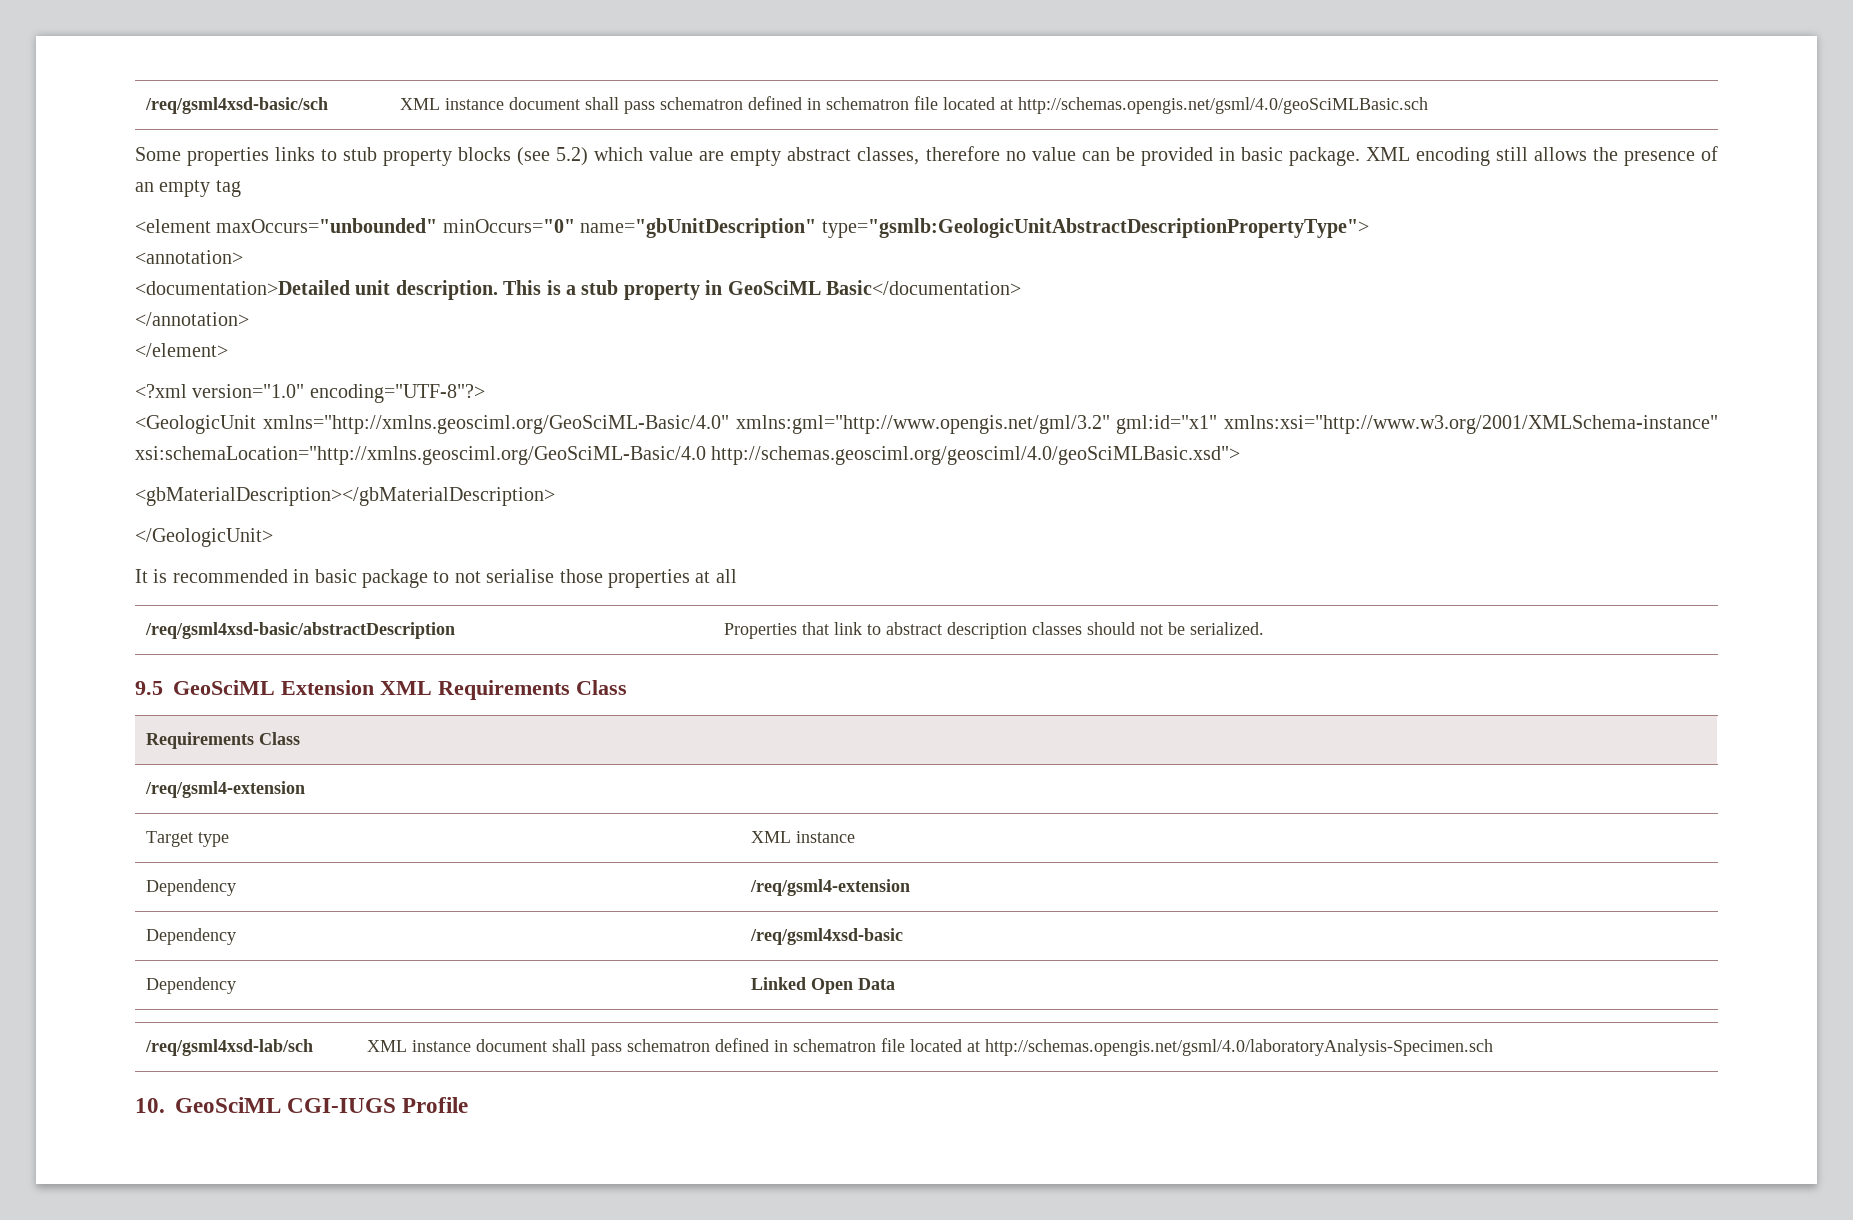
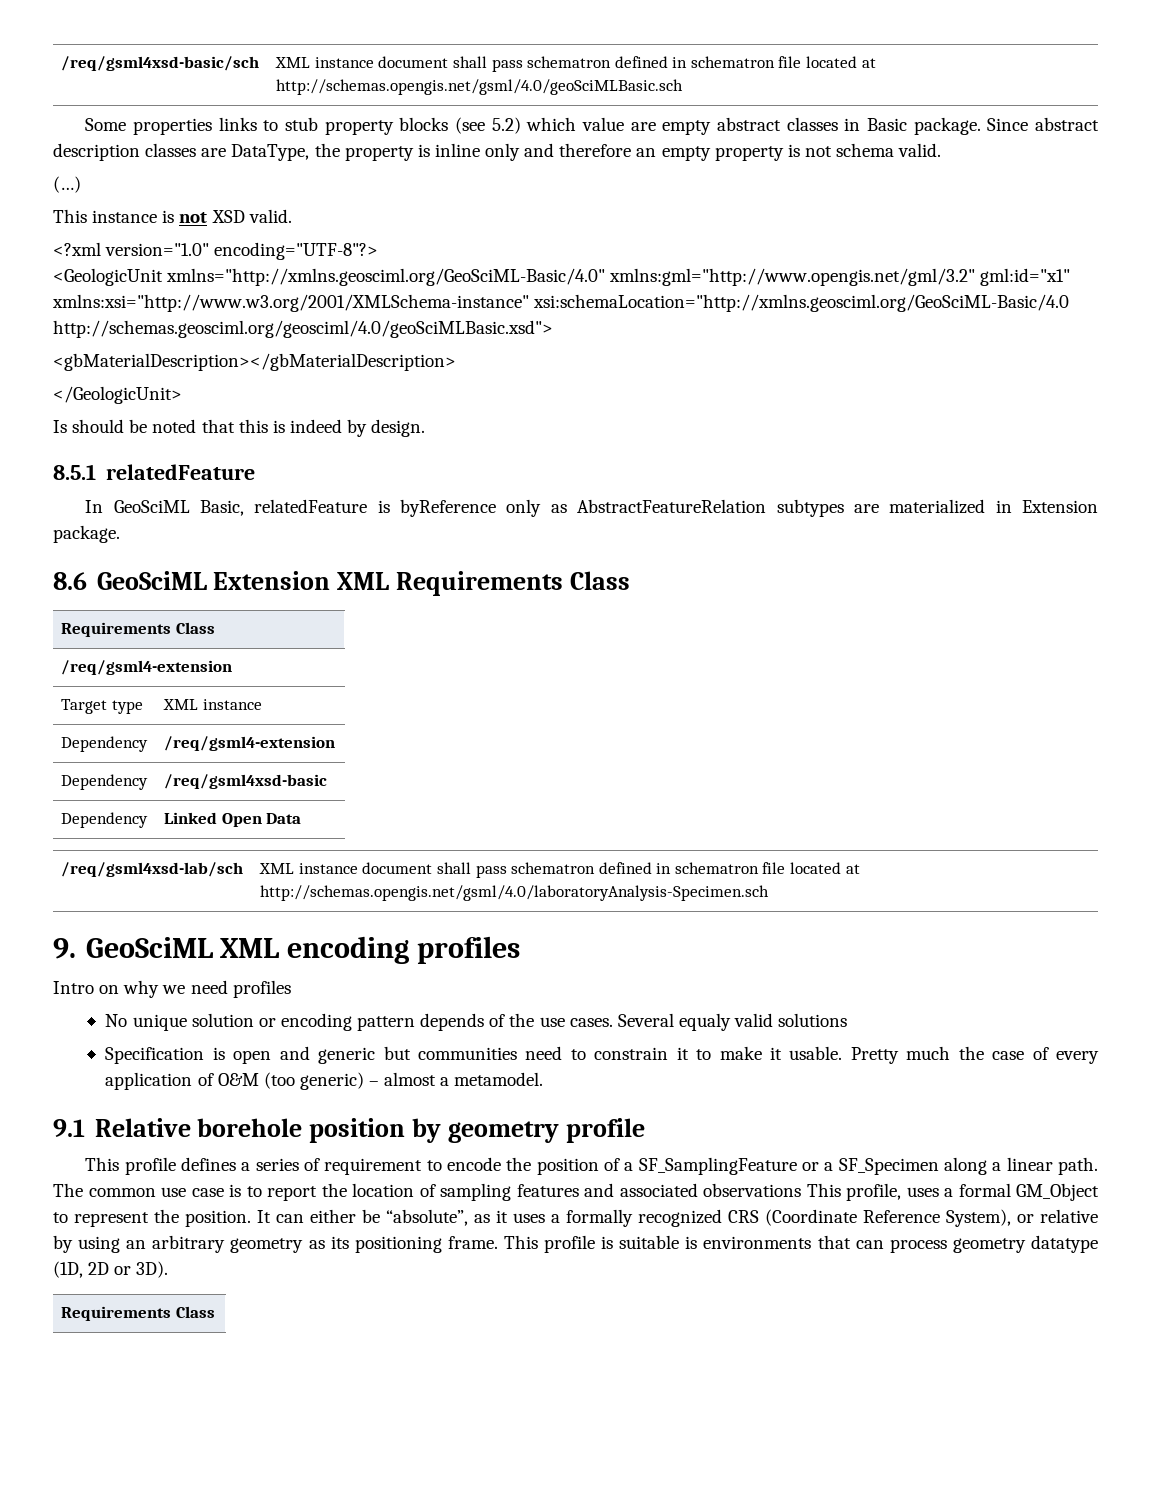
[857,146,1718,166] [135,180,241,197] [135,218,1369,238] [135,250,243,264] [135,280,1021,300] [135,312,249,326] [135,343,228,357] classes, therefore no value can be provided in basic package. XML encoding still allows the presence of an empty tag // <element maxOccurs="unbounded" minOccurs="0" name="gbUnitDescription" type="gsmlb:GeologicUnitAbstractDescriptionPropertyType"> // <annotation> // <documentation>Detailed unit description. This is a stub property in GeoSciML Basic</documentation> // </annotation> // </element> -> [786,117,1100,135] [53,143,942,161] [53,176,81,193] [53,209,292,223] classes in Basic package. Since abstract description classes are DataType, the property is inline only and therefore an empty property is not schema valid. // (…) // This instance is not XSD valid.
[135,569,737,588] [144,622,455,639] [723,622,1264,639] [135,681,163,695] It is recommended in basic package to not serialise those properties at all // /req/gsml4xsd-basic/abstractDescription | Properties that link to abstract description classes should not be serialized. // 9.5 -> [53,419,426,437] [53,464,255,480] [85,499,1099,517] [53,525,120,543] [53,572,87,590] Is should be noted that this is indeed by design. // 8.5.1 relatedFeature // In GeoSciML Basic, relatedFeature is byReference only as AbstractFeatureRelation subtypes are materialized in Extension package. // 8.6
[135,1097,469,1113] 10. GeoSciML CGI-IUGS Profile -> [53,936,521,964] [53,980,291,998] [105,1013,848,1031] [105,1046,1099,1064] [105,1072,544,1090] [53,1118,645,1143] [85,1157,1098,1175] [53,1183,1099,1201] [53,1209,1098,1227] [53,1235,1098,1253] [53,1261,169,1278] [61,1306,215,1321] 9. GeoSciML XML encoding profiles // Intro on why we need profiles // No unique solution or encoding pattern depends of the use cases. Several equaly valid solutions // Specification is open and generic but communities need to constrain it to make it usable. Pretty much the case of every application of O&M (too generic) – almost a metamodel. // 9.1 Relative borehole position by geometry profile // This profile defines a series of requirement to encode the position of a SF_SamplingFeature or a SF_Specimen along a linear path. The common use case is to report the location of sampling features and associated observations This profile, uses a formal GM_Object to represent the position. It can either be “absolute”, as it uses a formally recognized CRS (Coordinate Reference System), or relative by using an arbitrary geometry as its positioning frame. This profile is suitable is environments that can process geometry datatype (1D, 2D or 3D). // Requirements Class

